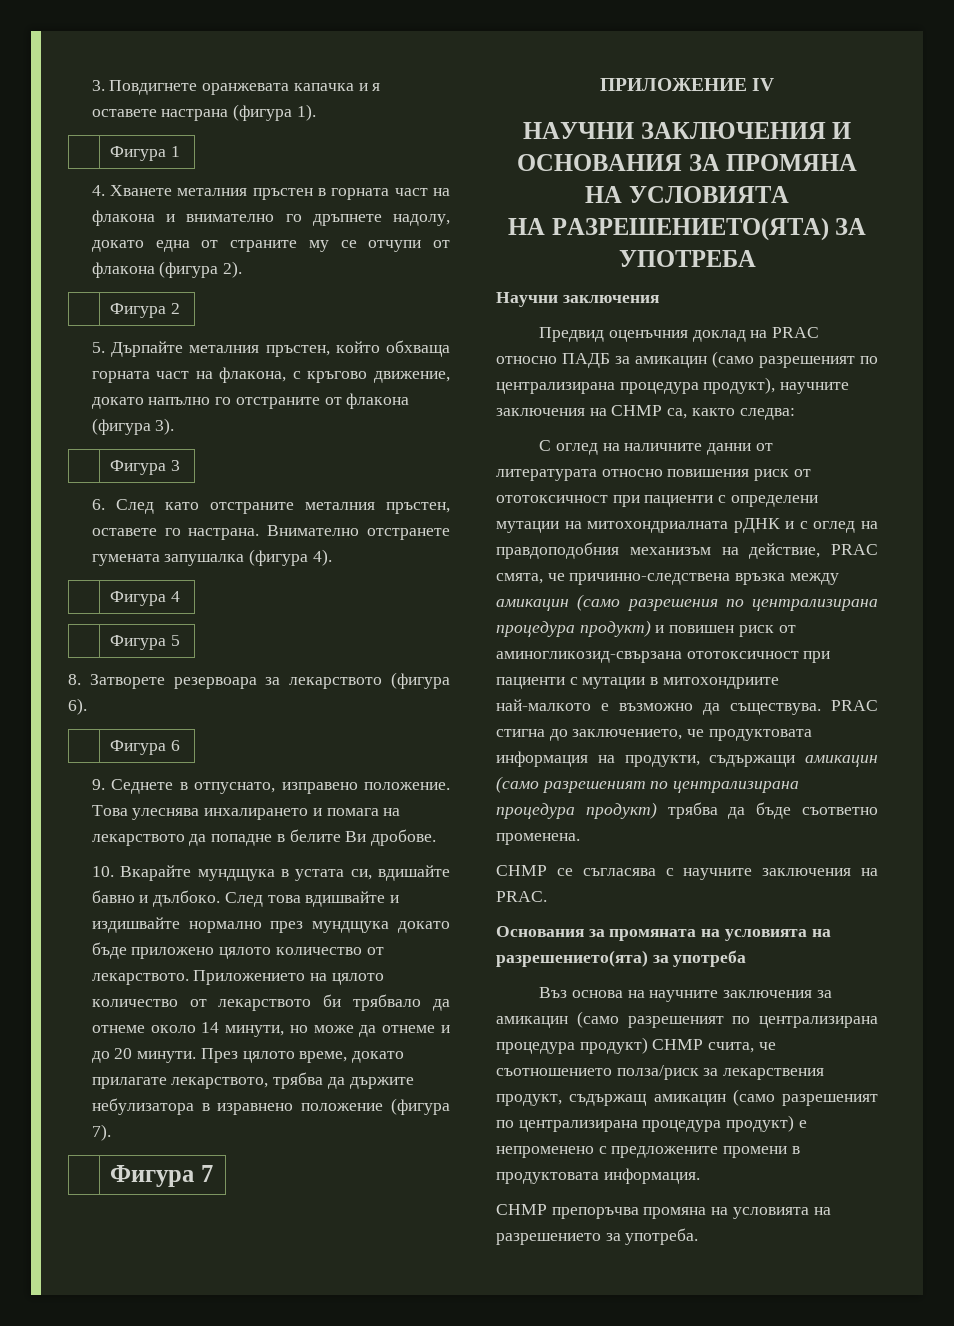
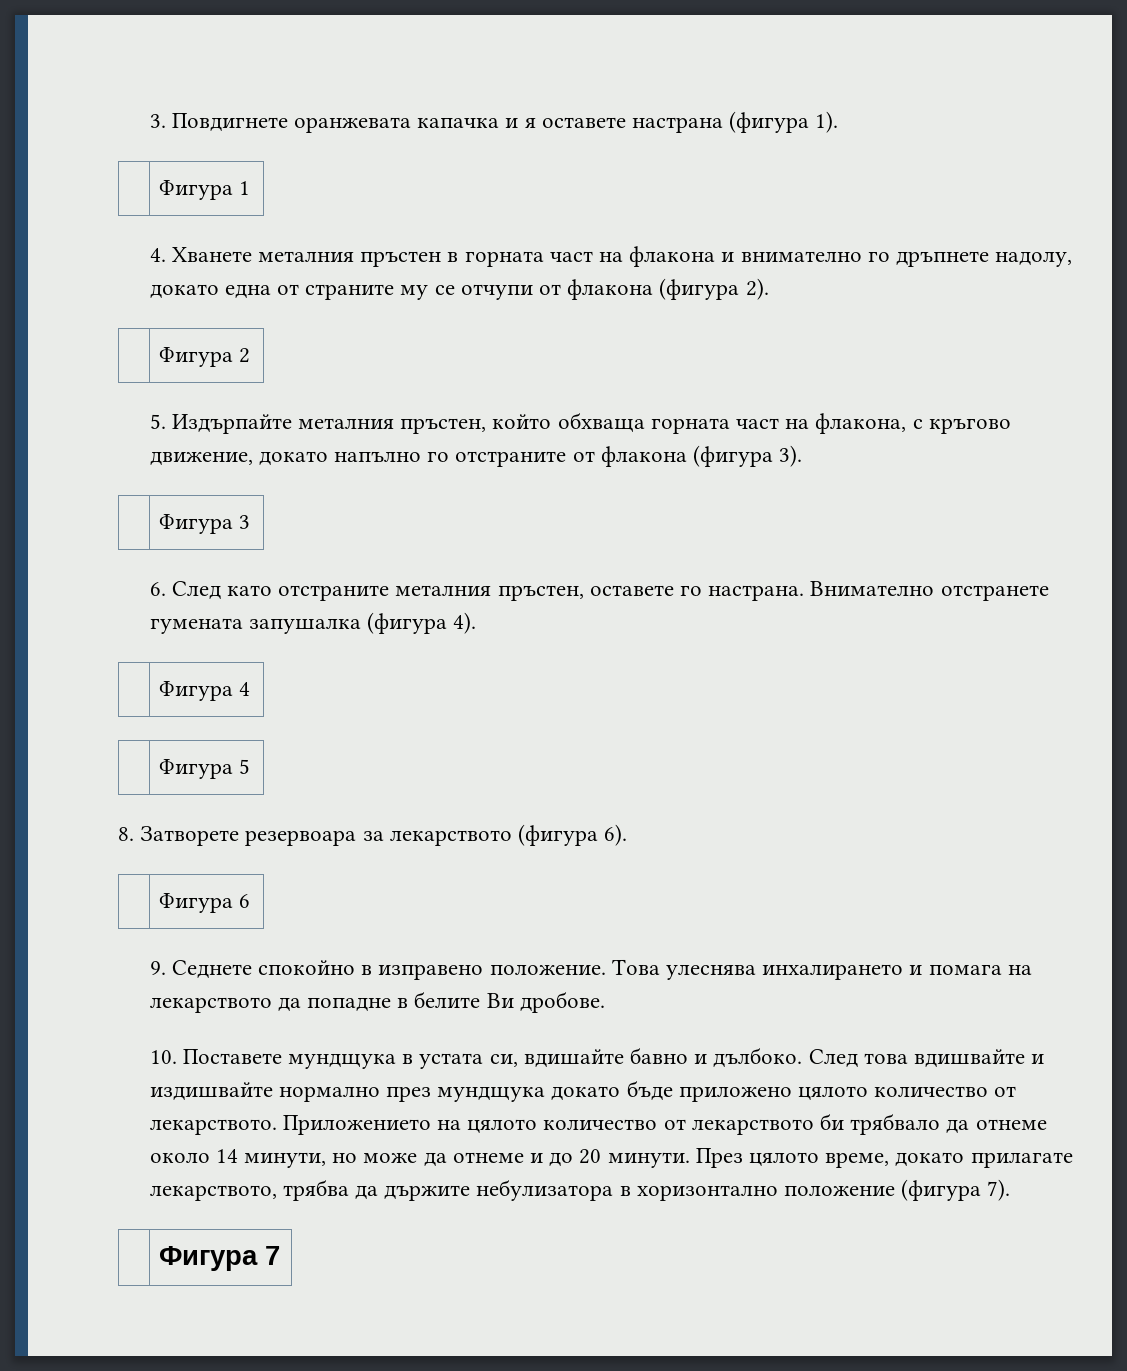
[110,341,183,357] Дърпайте -> [171,414,292,434] Издърпайте
[179,782,276,794] в отпуснато, -> [257,960,373,975] спокойно в
[120,865,192,881] Вкарайте -> [182,1049,282,1064] Поставете
[217,1103,294,1115] изравнено -> [636,1185,778,1201] хоризонтално
[599,78,775,91] [522,122,852,139] [516,154,858,171] [585,186,789,203] [507,218,867,241] [618,250,756,267] [496,292,659,307] [539,327,820,342] [496,351,878,368] [496,377,850,394] [496,405,795,420] [539,440,773,455] [496,469,811,481] [496,495,818,507] [496,518,878,533] [496,542,878,559] [496,573,839,585] [496,594,878,611] [496,620,796,637] [496,651,831,663] [496,677,779,689] [496,699,878,715] [496,729,812,741] [496,751,878,767] [496,776,800,793] [496,802,878,819] [496,833,580,845] [496,865,878,880] [496,891,547,902] [496,926,831,941] [496,950,747,967] [539,987,832,1002] [496,1011,878,1028] [496,1037,776,1054] [496,1065,825,1080] [496,1089,878,1106] [496,1115,807,1132] [496,1146,800,1158] [496,1168,700,1184] [496,1204,831,1219] [496,1228,699,1245] // ПРИЛОЖЕНИЕ IV // НАУЧНИ ЗАКЛЮЧЕНИЯ И ОСНОВАНИЯ ЗА ПРОМЯНА НА УСЛОВИЯТА // НА РАЗРЕШЕНИЕТО(ЯТА) ЗА УПОТРЕБА // Научни заключения // Предвид оценъчния доклад на PRAC относно ПАДБ за амикацин (само разрешеният по централизирана процедура продукт), научните заключения на CHMP са, както следва: // С оглед на наличните данни от литературата относно повишения риск от ототоксичност при пациенти с определени мутации на митохондриалната рДНК и с оглед на правдоподобния механизъм на действие, PRAC смята, че причинно-следствена връзка между амикацин (само разрешения по централизирана процедура продукт) и повишен риск от аминогликозид-свързана ототоксичност при пациенти с мутации в митохондриите най-малкото е възможно да съществува. PRAC стигна до заключението, че продуктовата информация на продукти, съдържащи амикацин (само разрешеният по централизирана процедура продукт) трябва да бъде съответно променена. // CHMP се съгласява с научните заключения на PRAC. // Основания за промяната на условията на разрешението(ята) за употреба // Въз основа на научните заключения за амикацин (само разрешеният по централизирана процедура продукт) CHMP счита, че съотношението полза/риск за лекарствения продукт, съдържащ амикацин (само разрешеният по централизирана процедура продукт) е непроменено с предложените промени в продуктовата информация. // CHMP препоръчва промяна на условията на разрешението за употреба. -> (281, 1255) none

